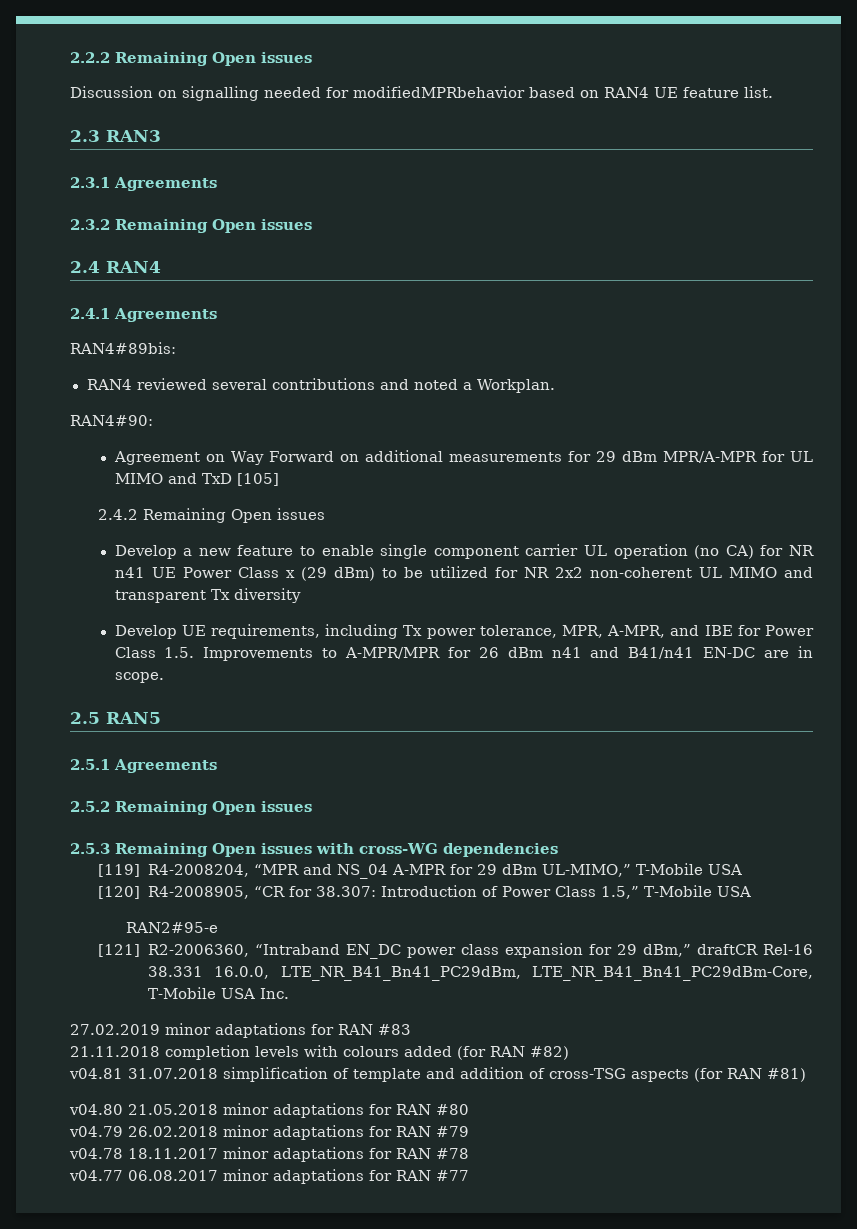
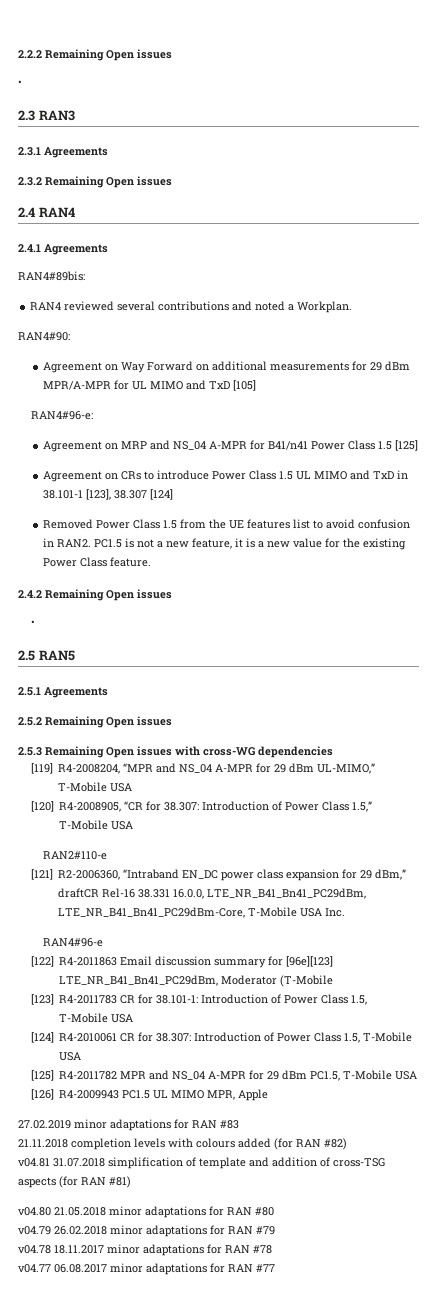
[70,86,773,101] Discussion on signalling needed for modifiedMPRbehavior based on RAN4 UE feature list. -> [18,80,22,86] •
[98,508,326,523] [114,544,815,559] [114,566,814,581] [114,588,301,603] [114,624,814,639] [114,646,813,661] [114,672,164,683] 2.4.2 Remaining Open issues // Develop a new feature to enable single component carrier UL operation (no CA) for NR n41 UE Power Class x (29 dBm) to be utilized for NR 2x2 non-coherent UL MIMO and transparent Tx diversity // Develop UE requirements, including Tx power tolerance, MPR, A-MPR, and IBE for Power Class 1.5. Improvements to A-MPR/MPR for 26 dBm n41 and B41/n41 EN-DC are in scope. -> [30,411,93,420] [42,440,418,452] [42,470,408,482] [42,489,173,500] [42,519,410,529] [42,538,406,550] [42,557,151,567] [18,589,172,601] [30,620,35,626] RAN4#96-e: // Agreement on MRP and NS_04 A-MPR for B41/n41 Power Class 1.5 [125] // Agreement on CRs to introduce Power Class 1.5 UL MIMO and TxD in 38.101-1 [123], 38.307 [124] // Removed Power Class 1.5 from the UE features list to avoid confusion in RAN2. PC1.5 is not a new feature, it is a new value for the existing Power Class feature. // 2.4.2 Remaining Open issues // •
[126,922,219,933] RAN2#95-e -> [43,851,108,860] RAN2#110-e
(289, 993) none -> [43,938,104,947] [30,956,334,968] [59,975,334,987] [30,994,368,1005] [59,1013,134,1023] [30,1032,413,1043] [59,1052,82,1061] [30,1070,418,1081] [30,1089,269,1101] // RAN4#96-e // [122] R4-2011863 Email discussion summary for [96e][123] LTE_NR_B41_Bn41_PC29dBm, Moderator (T-Mobile // [123] R4-2011783 CR for 38.101-1: Introduction of Power Class 1.5, T-Mobile USA // [124] R4-2010061 CR for 38.307: Introduction of Power Class 1.5, T-Mobile USA // [125] R4-2011782 MPR and NS_04 A-MPR for 29 dBm PC1.5, T-Mobile USA // [126] R4-2009943 PC1.5 UL MIMO MPR, Apple

